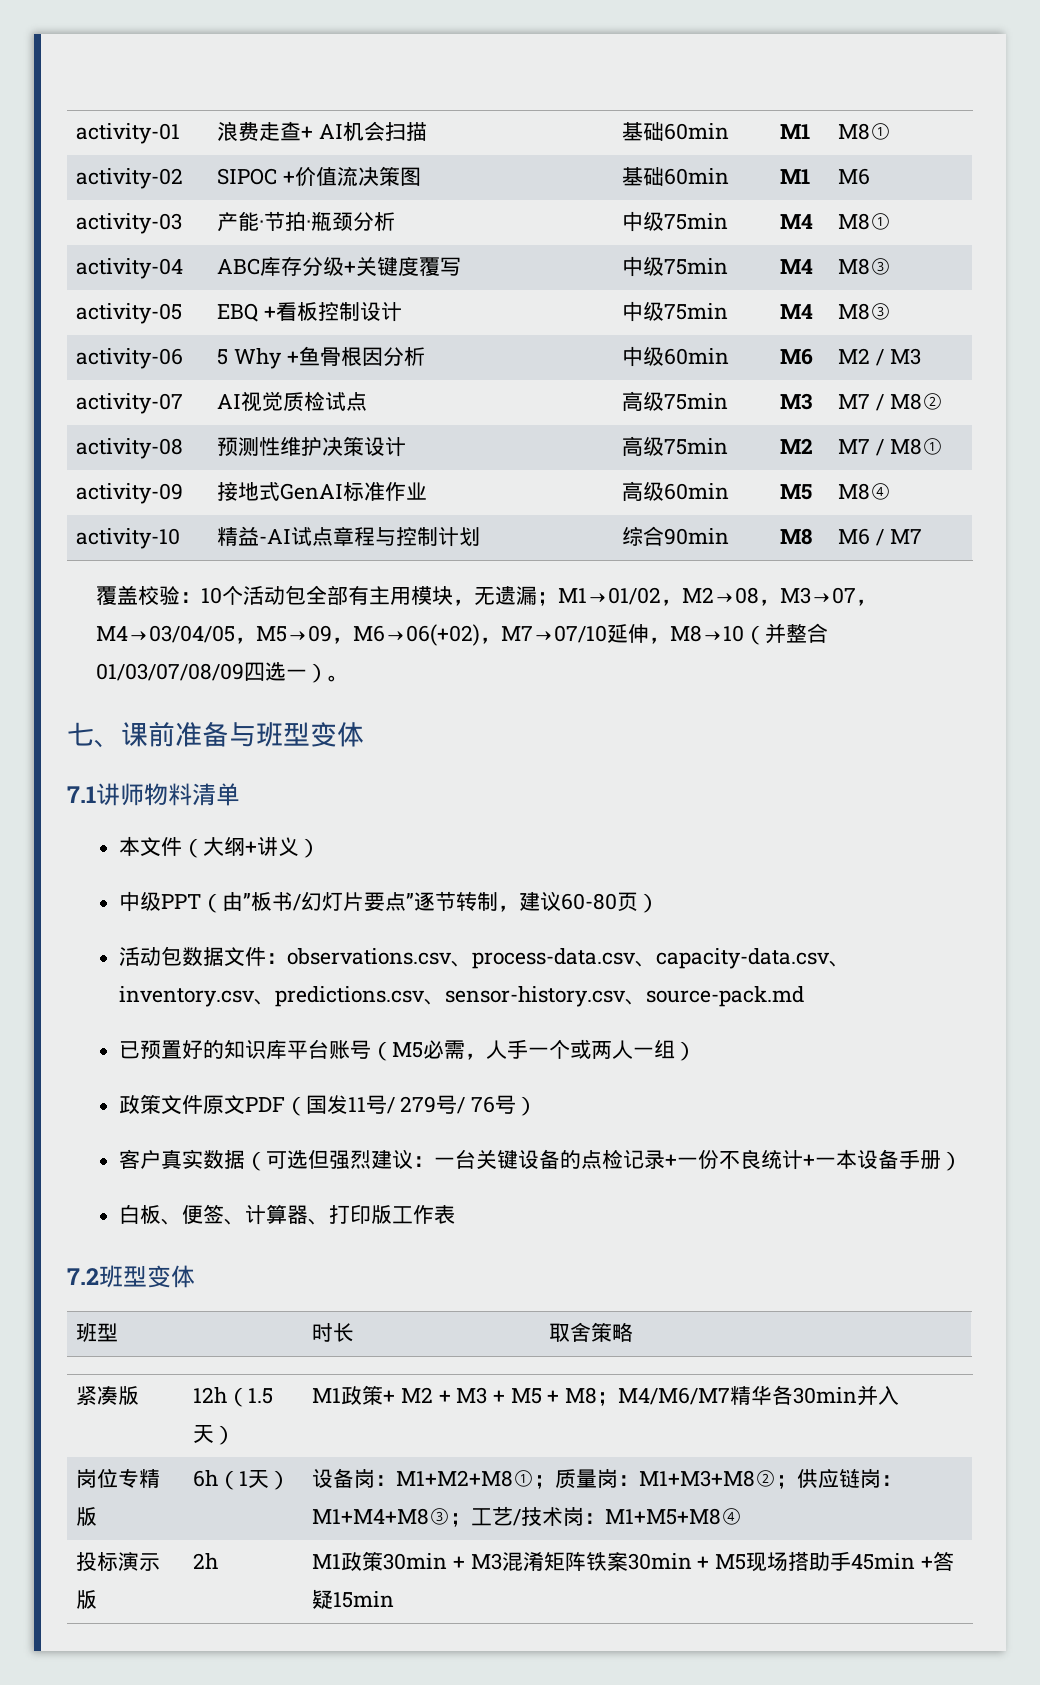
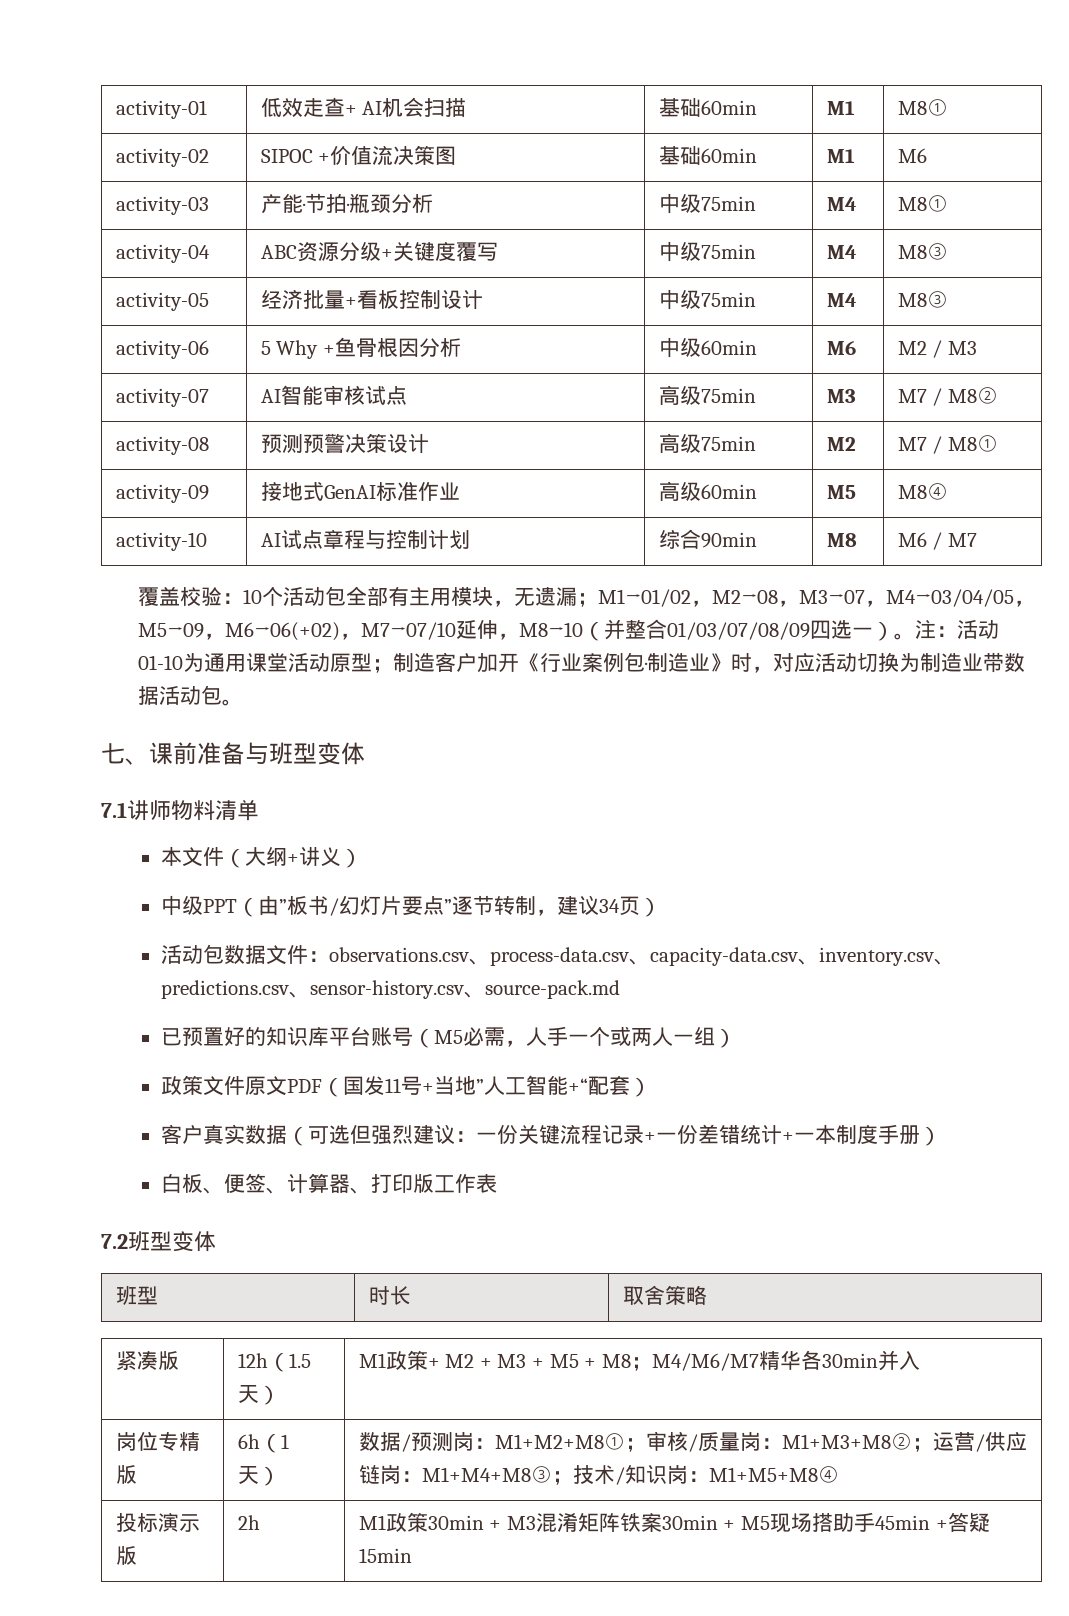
[217,121,260,141] 浪费 -> [260,98,303,117] 低效
[260,256,303,276] 库存 -> [296,242,339,262] 资源
[217,303,259,322] EBQ -> [260,289,345,310] 经济批量
[241,391,326,412] 视觉质检 -> [280,385,365,405] 智能审核
[259,436,323,456] 性维护 -> [302,433,345,453] 预警
[217,526,292,546] 精益-AI -> [260,533,281,547] AI
(349, 678) none -> [915,620,1000,639] [138,652,1026,673] [138,685,244,706] 注：活动01-10为通用课堂活动原型；制造客户加开《行业案例包·制造业》时，对应活动切换为制造业带数据活动包。
[560,893,617,910] 60-80 -> [598,899,620,913] 34
[386,1095,517,1114] / 279号/ 76号 -> [421,1075,630,1095] +当地”人工智能+“配套
[454,1149,623,1169] 台关键设备的点检 -> [496,1124,602,1144] 份关键流程
[718,1149,761,1169] 不良 -> [697,1124,740,1144] 差错
[856,1149,899,1169] 设备 -> [835,1124,878,1144] 制度
[312,1468,355,1488] 设备 -> [358,1432,453,1452] 数据/预测
(556, 1482) none -> [645,1431,698,1452] 审核/
(798, 1482) none -> [932,1432,985,1452] 运营/
[471,1506,564,1526] 工艺/技术 -> [572,1465,667,1485] 技术/知识

